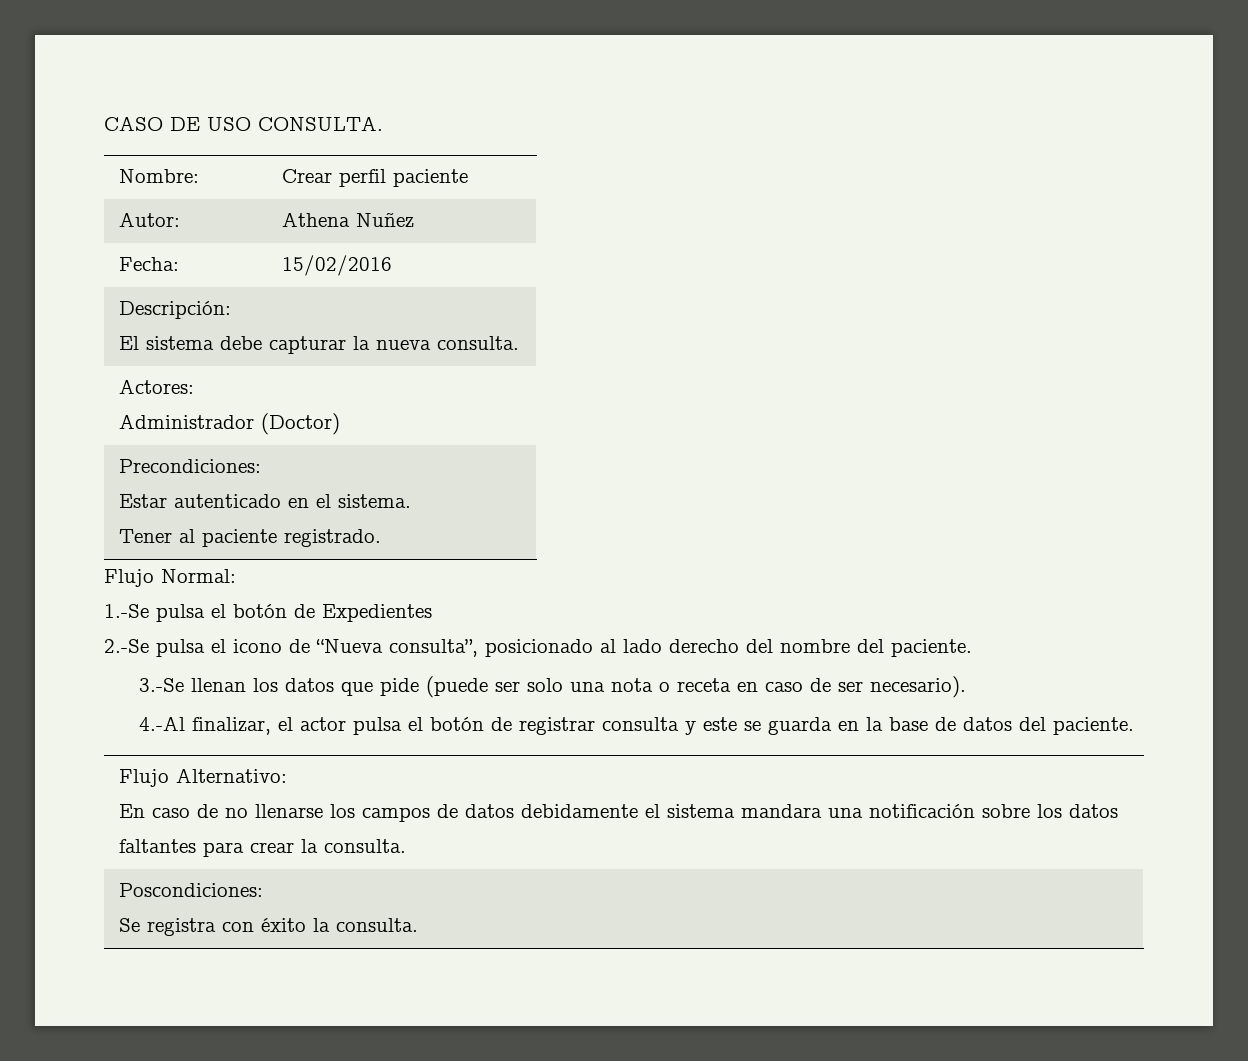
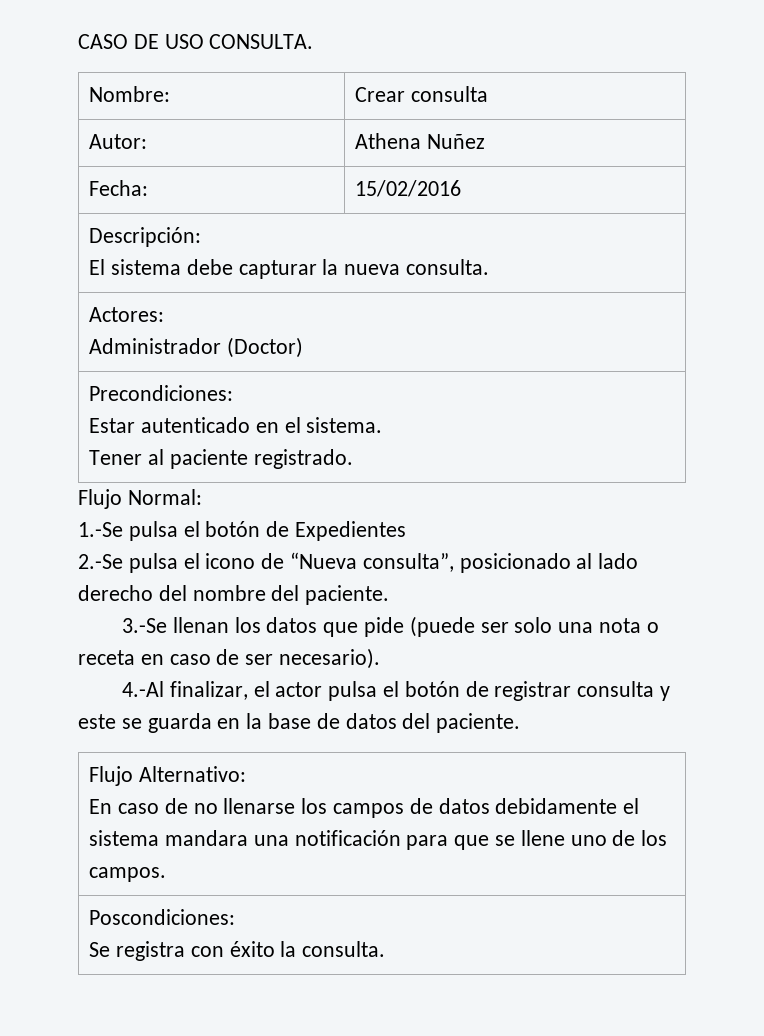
[339,169,469,187] perfil paciente -> [410,86,488,102] consulta
[982,804,1119,818] [119,839,407,857] sobre los datos faltantes para crear la consulta. -> [406,830,668,850] [89,867,167,882] para que se llene uno de los campos.

